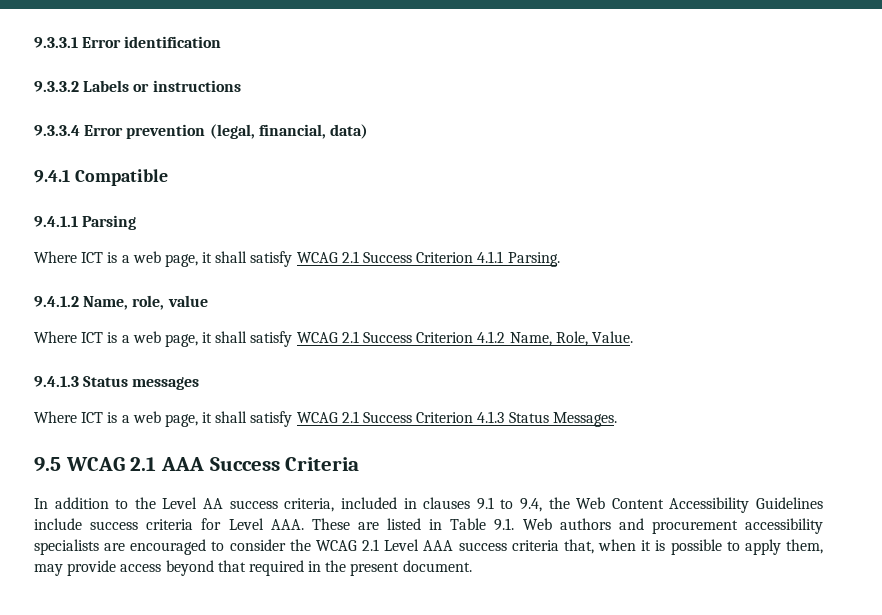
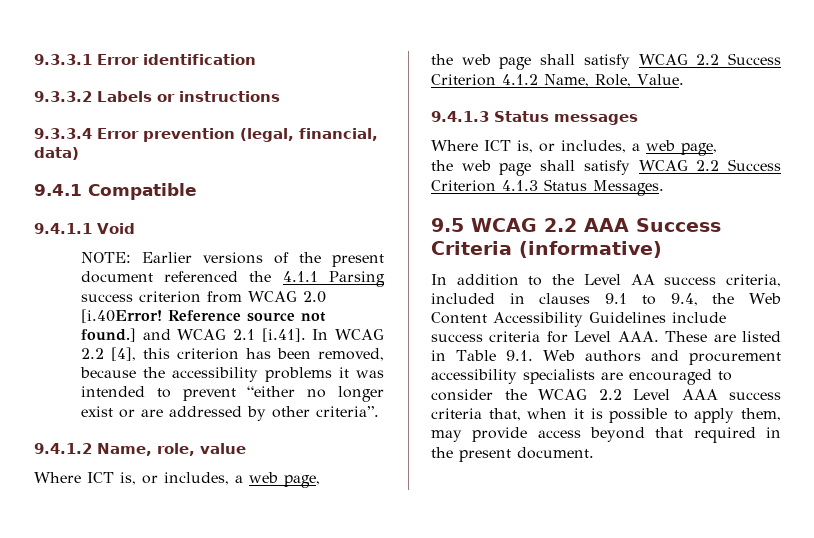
[82,215,137,230] [34,251,560,267] Parsing // Where ICT is a web page, it shall satisfy WCAG 2.1 Success Criterion 4.1.1 Parsing. -> [97,223,135,234] [80,252,384,267] [80,271,385,287] [80,291,326,303] [80,309,326,323] [80,328,384,342] [80,347,384,361] [79,367,384,382] [80,386,384,402] [80,406,379,421] Void // NOTE: Earlier versions of the present document referenced the 4.1.1 Parsing success criterion from WCAG 2.0 [i.40Error! Reference source not found.] and WCAG 2.1 [i.41]. In WCAG 2.2 [4], this criterion has been removed, because the accessibility problems it was intended to prevent “either no longer exist or are addressed by other criteria”.
[107,331,359,347] is a web page, it shall satisfy WCAG 2.1 -> [120,472,320,488] [431,54,720,70] is, or includes, a web page, // the web page shall satisfy WCAG 2.2
[107,411,359,427] is a web page, it shall satisfy WCAG 2.1 -> [517,140,717,156] [431,160,720,176] is, or includes, a web page, // the web page shall satisfy WCAG 2.2
[130,457,157,471] 2.1 -> [544,218,577,232] 2.2
(360, 464) none -> [519,241,662,258] (informative)
[362,539,380,551] 2.1 -> [598,389,622,400] 2.2

